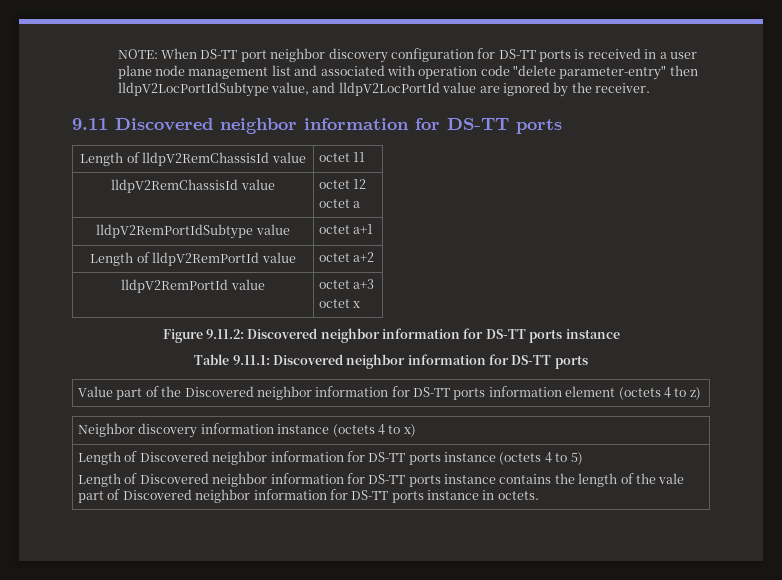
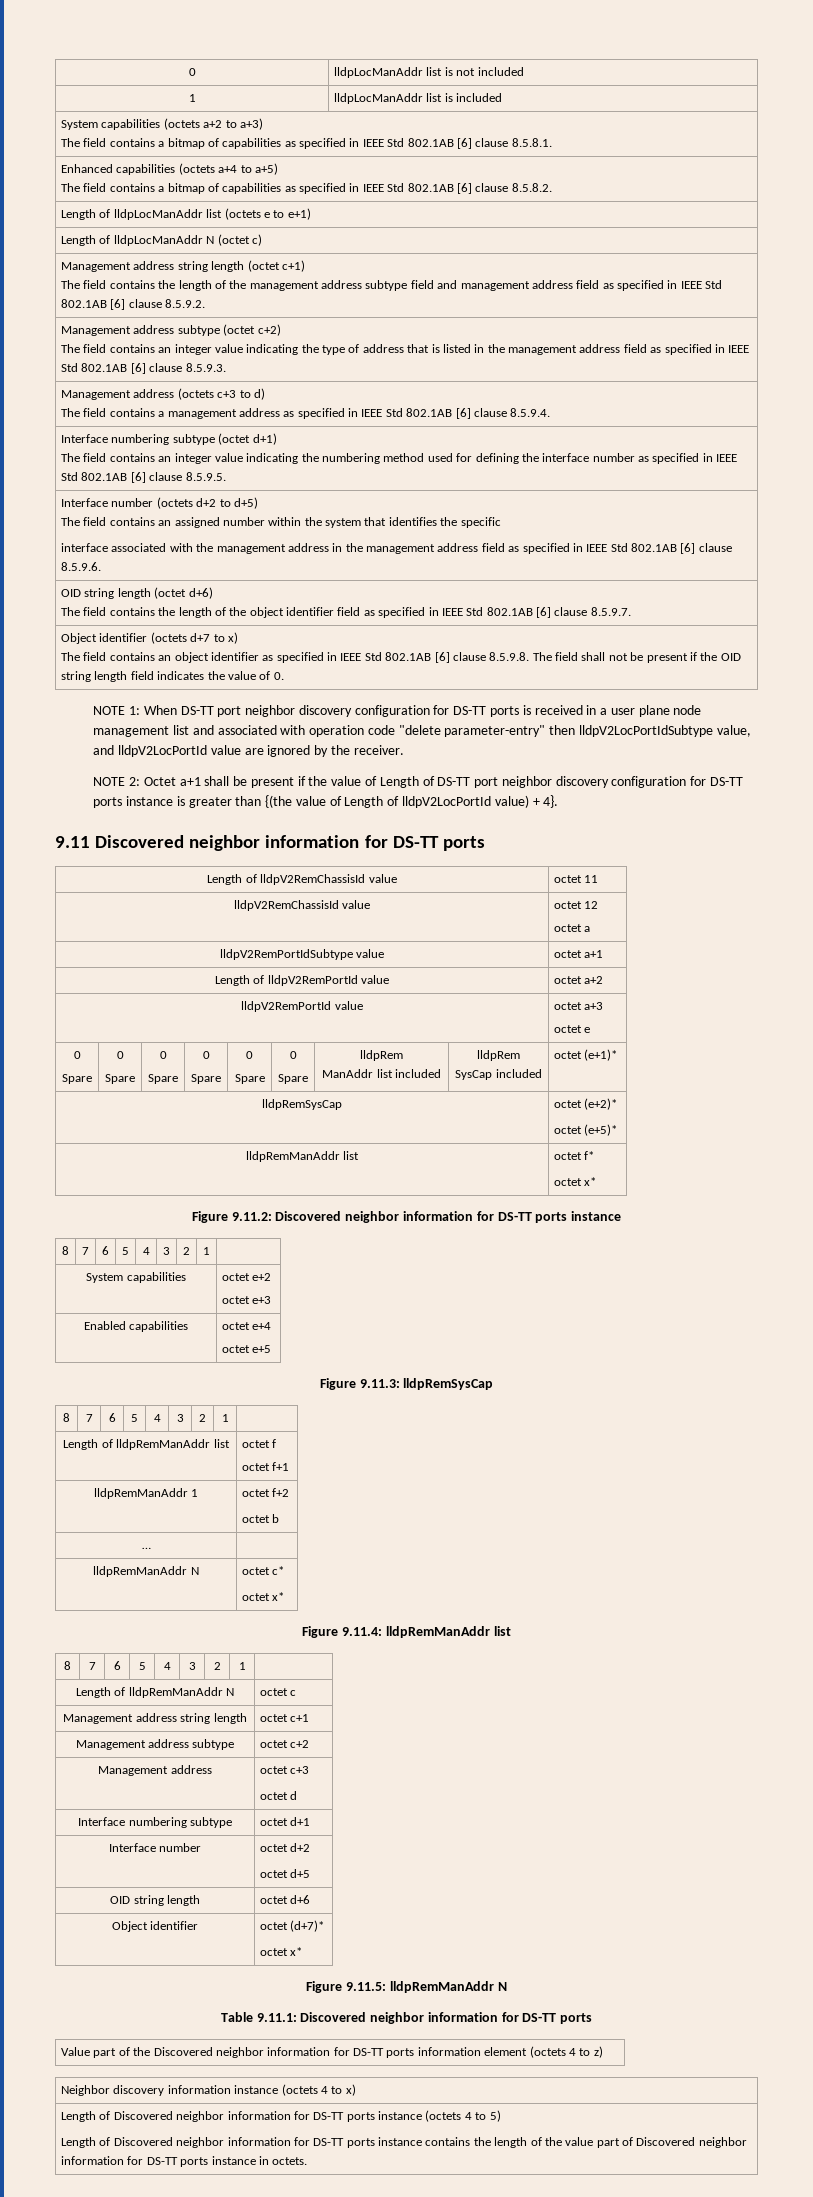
[117,49,158,59] NOTE: -> [188,68,196,76] [334,67,524,78] [188,94,196,102] [334,93,503,104] [61,118,263,130] [61,138,552,149] [61,163,278,175] [61,183,552,194] [61,208,311,220] [61,234,262,246] [61,260,305,272] [61,280,723,291] [61,299,206,310] [61,324,281,336] [61,344,750,355] [61,363,226,374] [61,388,265,400] [61,408,551,419] [61,433,277,445] [61,453,738,464] [61,472,226,483] [61,497,258,509] [61,517,501,528] [61,543,732,554] [61,562,102,571] [61,587,213,599] [61,607,631,618] [61,632,238,644] [61,652,741,663] [61,671,284,682] [93,706,140,715] 0 | lldpLocManAddr list is not included // 1 | lldpLocManAddr list is included // System capabilities (octets a+2 to a+3) // The field contains a bitmap of capabilities as specified in IEEE Std 802.1AB [6] clause 8.5.8.1. // Enhanced capabilities (octets a+4 to a+5) // The field contains a bitmap of capabilities as specified in IEEE Std 802.1AB [6] clause 8.5.8.2. // Length of lldpLocManAddr list (octets e to e+1) // Length of lldpLocManAddr N (octet c) // Management address string length (octet c+1) // The field contains the length of the management address subtype field and management address field as specified in IEEE Std 802.1AB [6] clause 8.5.9.2. // Management address subtype (octet c+2) // The field contains an integer value indicating the type of address that is listed in the management address field as specified in IEEE Std 802.1AB [6] clause 8.5.9.3. // Management address (octets c+3 to d) // The field contains a management address as specified in IEEE Std 802.1AB [6] clause 8.5.9.4. // Interface numbering subtype (octet d+1) // The field contains an integer value indicating the numbering method used for defining the interface number as specified in IEEE Std 802.1AB [6] clause 8.5.9.5. // Interface number (octets d+2 to d+5) // The field contains an assigned number within the system that identifies the specific // interface associated with the management address in the management address field as specified in IEEE Std 802.1AB [6] clause 8.5.9.6. // OID string length (octet d+6) // The field contains the length of the object identifier field as specified in IEEE Std 802.1AB [6] clause 8.5.9.7. // Object identifier (octets d+7 to x) // The field contains an object identifier as specified in IEEE Std 802.1AB [6] clause 8.5.9.8. The field shall not be present if the OID string length field indicates the value of 0. // NOTE 1:
(651, 88) none -> [93,776,743,788] [93,795,559,808] // NOTE 2: Octet a+1 shall be present if the value of Length of DS-TT port neighbor discovery configuration for DS-TT ports instance is greater than {(the value of Length of lldpV2LocPortId value) + 4}.
[353,301,361,308] x -> [584,1027,591,1033] [73,1051,81,1059] [62,1074,92,1084] [116,1051,124,1059] [105,1074,135,1084] [159,1051,167,1059] [148,1074,178,1084] [202,1051,210,1059] [191,1074,221,1084] [246,1051,253,1059] [234,1074,265,1084] [289,1051,297,1059] [278,1074,308,1084] [360,1050,403,1061] [322,1069,441,1078] [477,1050,520,1061] [455,1069,542,1080] [554,1049,618,1061] [262,1099,342,1110] [554,1098,618,1110] [554,1124,618,1136] [245,1151,360,1162] [554,1151,595,1160] [554,1177,597,1186] e // 0 // Spare | 0 // Spare | 0 // Spare | 0 // Spare | 0 // Spare | 0 // Spare | lldpRem // ManAddr list included | lldpRem // SysCap included | octet (e+1)* // lldpRemSysCap | octet (e+2)* // octet (e+5)* // lldpRemManAddr list | octet f* // octet x*
(620, 334) none -> [62,1246,69,1255] [82,1247,89,1255] [102,1246,109,1255] [122,1247,129,1255] [142,1247,150,1255] [163,1247,170,1255] [183,1247,190,1255] [203,1247,210,1255] [86,1272,186,1283] [222,1273,272,1281] [222,1296,272,1304] [83,1321,189,1332] [222,1322,272,1330] [222,1345,272,1353] [319,1378,494,1390] [63,1413,70,1422] [85,1414,93,1422] [108,1413,116,1422] [131,1414,138,1422] [153,1414,161,1422] [176,1414,184,1422] [199,1414,206,1422] [221,1414,229,1422] [63,1439,230,1450] [242,1439,277,1448] [242,1462,290,1471] [93,1488,199,1499] [242,1488,290,1497] [242,1514,280,1523] [141,1547,151,1549] [93,1566,199,1577] [242,1566,285,1575] [242,1592,285,1601] [302,1626,511,1638] [64,1661,71,1670] [88,1662,96,1670] [113,1661,121,1670] [138,1662,146,1670] [163,1662,171,1670] [188,1662,196,1670] [213,1662,221,1670] [238,1662,246,1670] [75,1687,235,1698] [260,1688,297,1696] [63,1713,247,1724] [260,1714,310,1722] [75,1739,235,1750] [260,1740,310,1748] [98,1765,212,1776] [260,1766,310,1774] [260,1791,298,1800] [78,1817,232,1828] [260,1817,311,1826] [108,1843,202,1852] [260,1843,311,1852] [260,1869,311,1878] [110,1895,200,1906] [260,1895,311,1904] [111,1921,199,1932] [260,1920,325,1932] [260,1947,303,1956] [306,1981,507,1993] // 8 | 7 | 6 | 5 | 4 | 3 | 2 | 1 | // System capabilities | octet e+2 // octet e+3 // Enabled capabilities | octet e+4 // octet e+5 // Figure 9.11.3: lldpRemSysCap // 8 | 7 | 6 | 5 | 4 | 3 | 2 | 1 | // Length of lldpRemManAddr list | octet f // octet f+1 // lldpRemManAddr 1 | octet f+2 // octet b // … | // lldpRemManAddr N | octet c* // octet x* // Figure 9.11.4: lldpRemManAddr list // 8 | 7 | 6 | 5 | 4 | 3 | 2 | 1 | // Length of lldpRemManAddr N | octet c // Management address string length | octet c+1 // Management address subtype | octet c+2 // Management address | octet c+3 // octet d // Interface numbering subtype | octet d+1 // Interface number | octet d+2 // octet d+5 // OID string length | octet d+6 // Object identifier | octet (d+7)* // octet x* // Figure 9.11.5: lldpRemManAddr N
[658,473,685,484] vale -> [565,2137,594,2146] value

